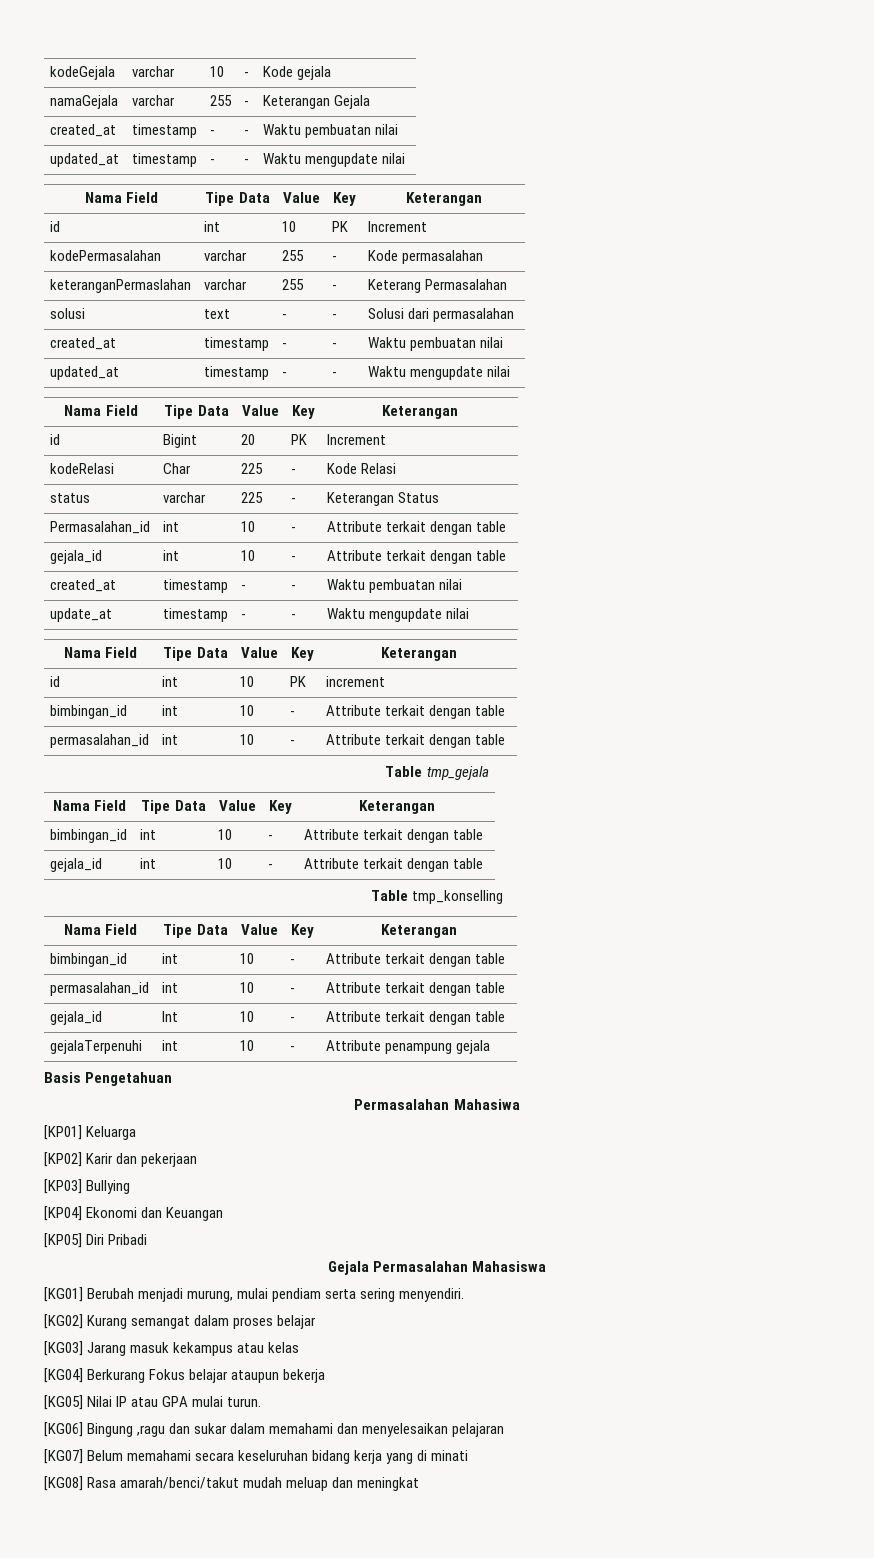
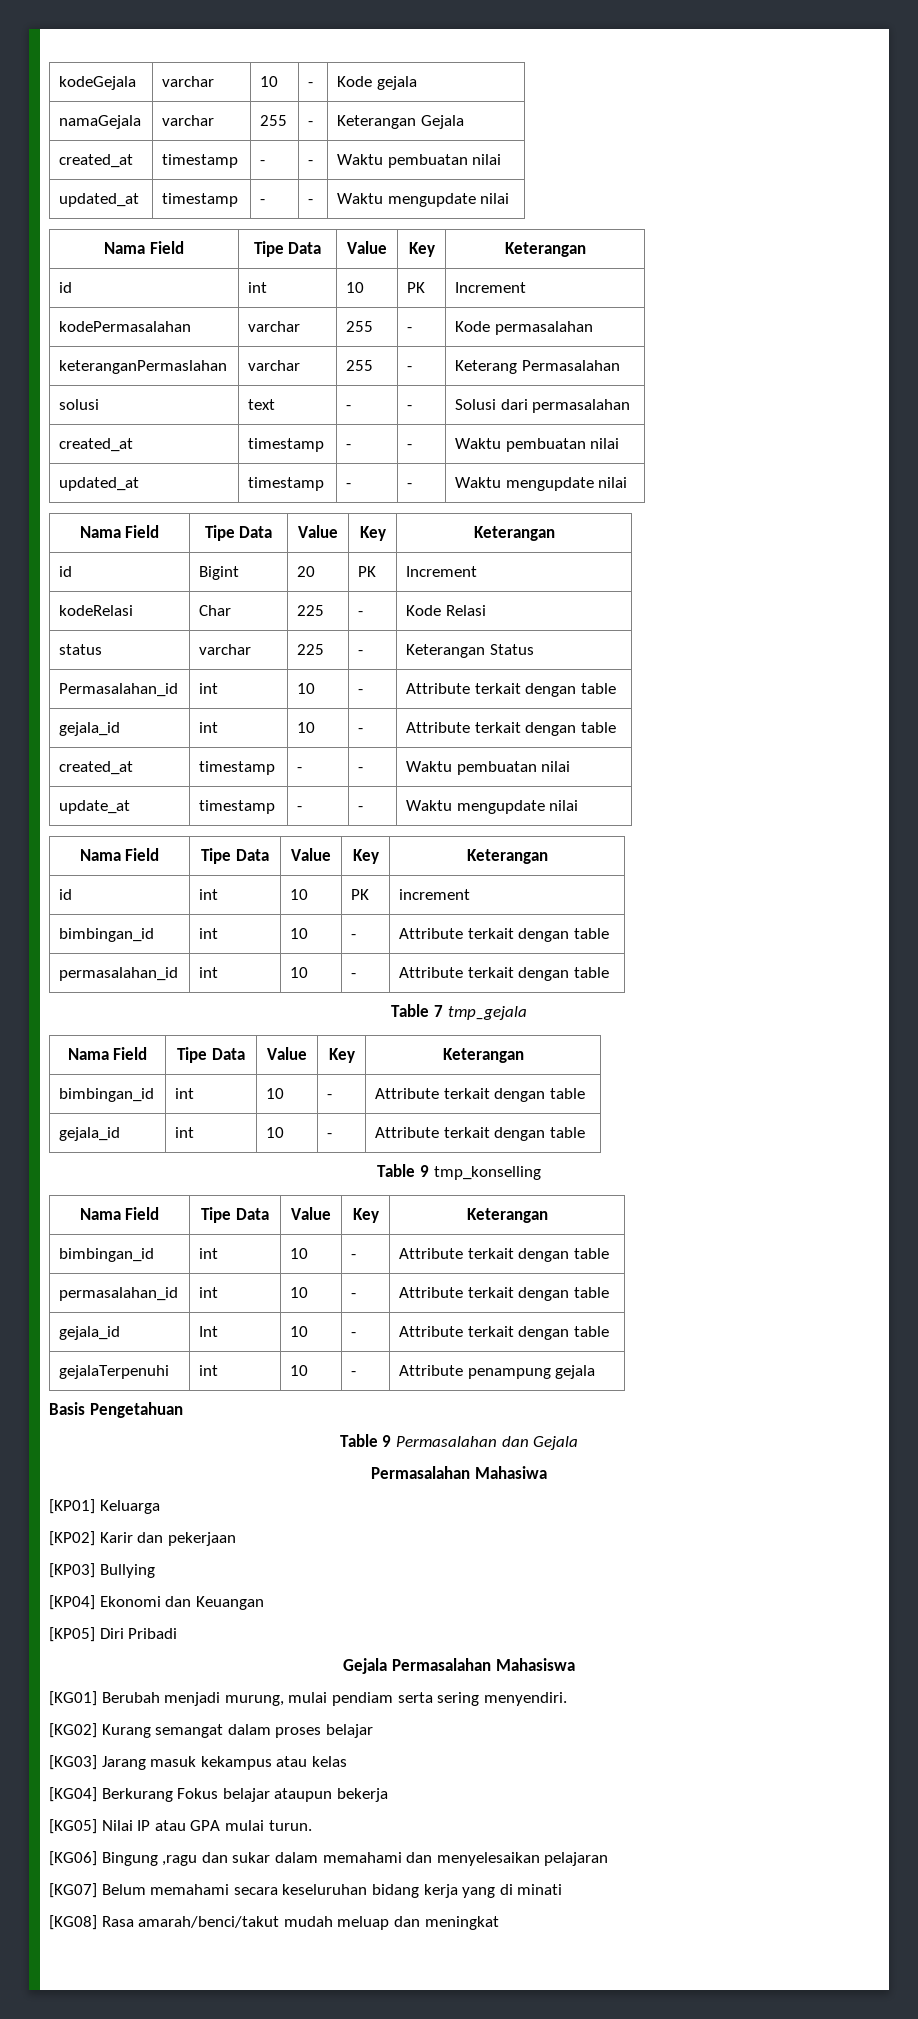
(423, 771) none -> [433,1005,443,1017] 7
(408, 895) none -> [419,1165,429,1177] 9
(173, 1079) none -> [339,1434,579,1450] // Table 9 Permasalahan dan Gejala

